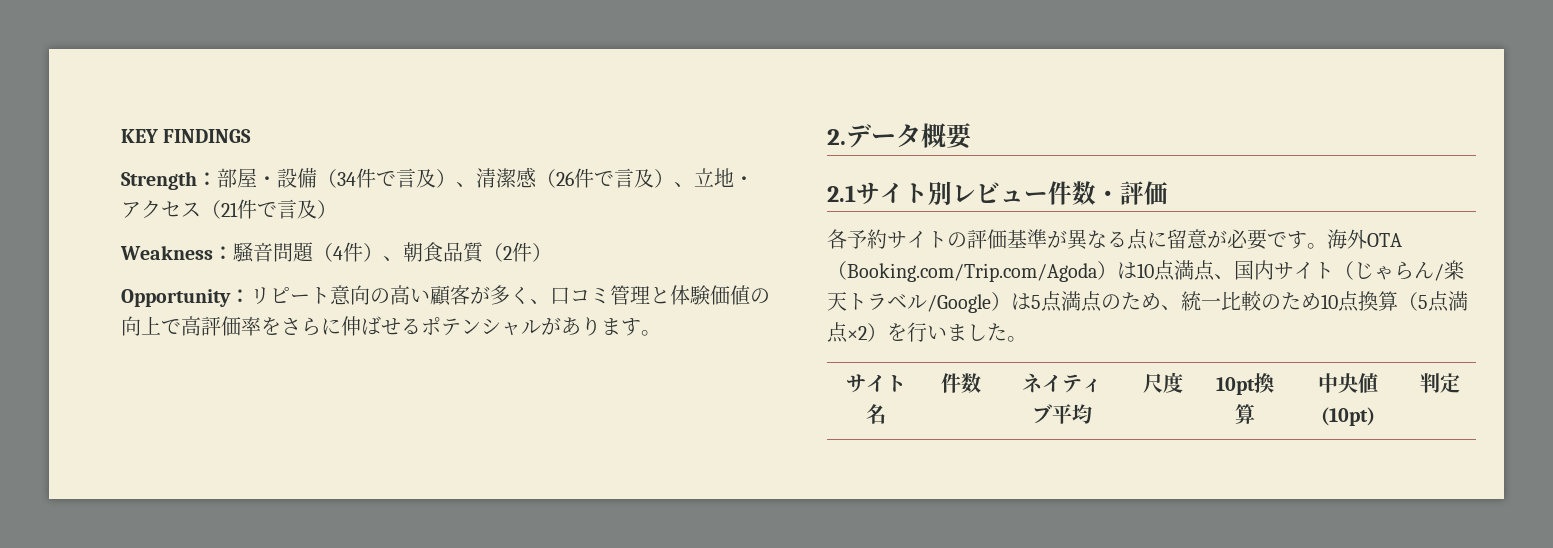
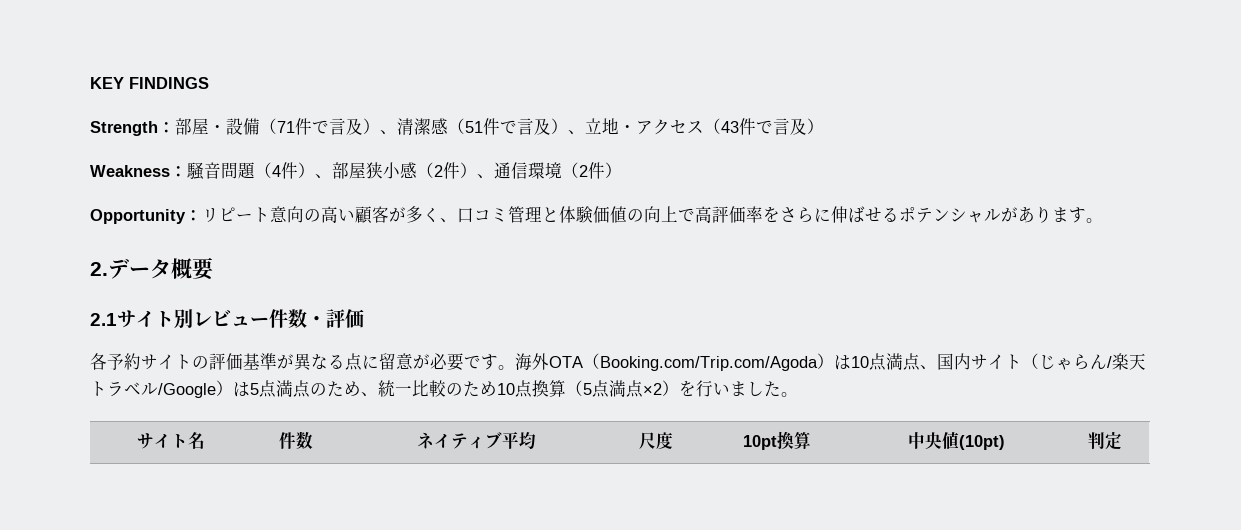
[337,172,356,186] 34 -> [277,121,295,133] 71
[556,171,574,186] 26 -> [465,121,483,133] 51
[221,202,238,217] 21 -> [721,121,739,133] 43
[403,242,484,263] 朝食品質 -> [332,162,562,179] 部屋狭小感（2件）、通信環境

